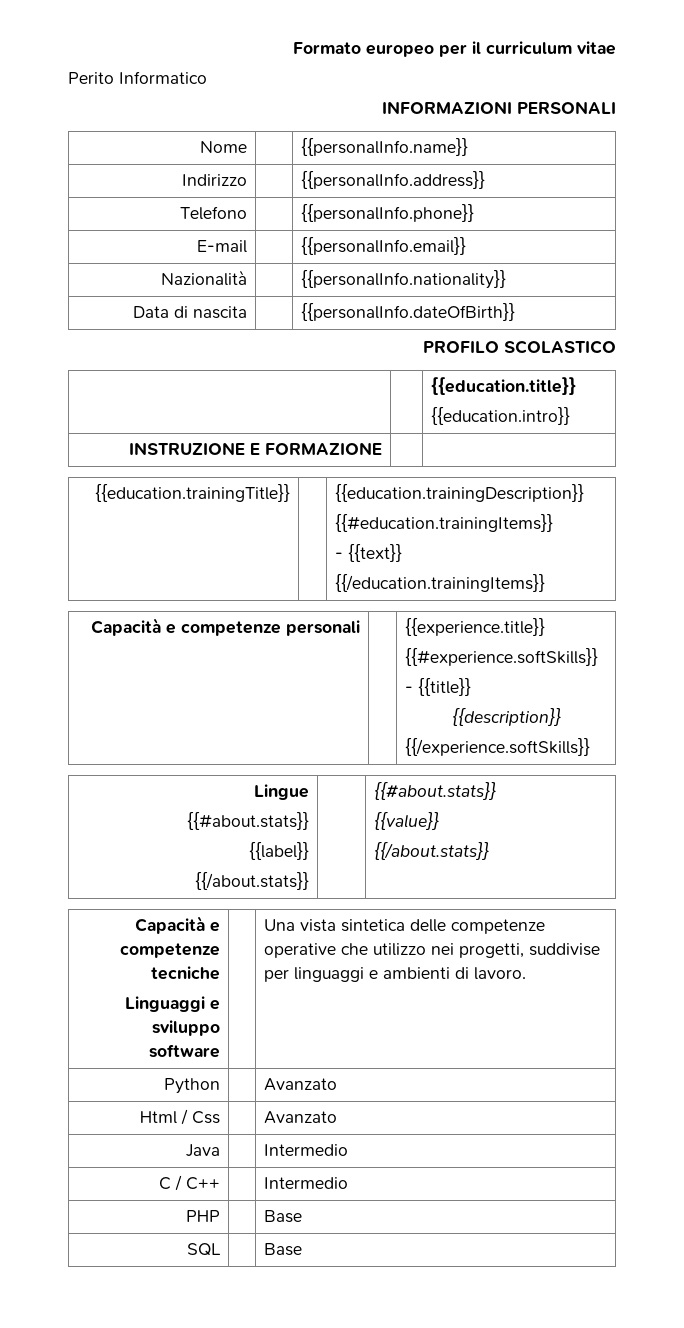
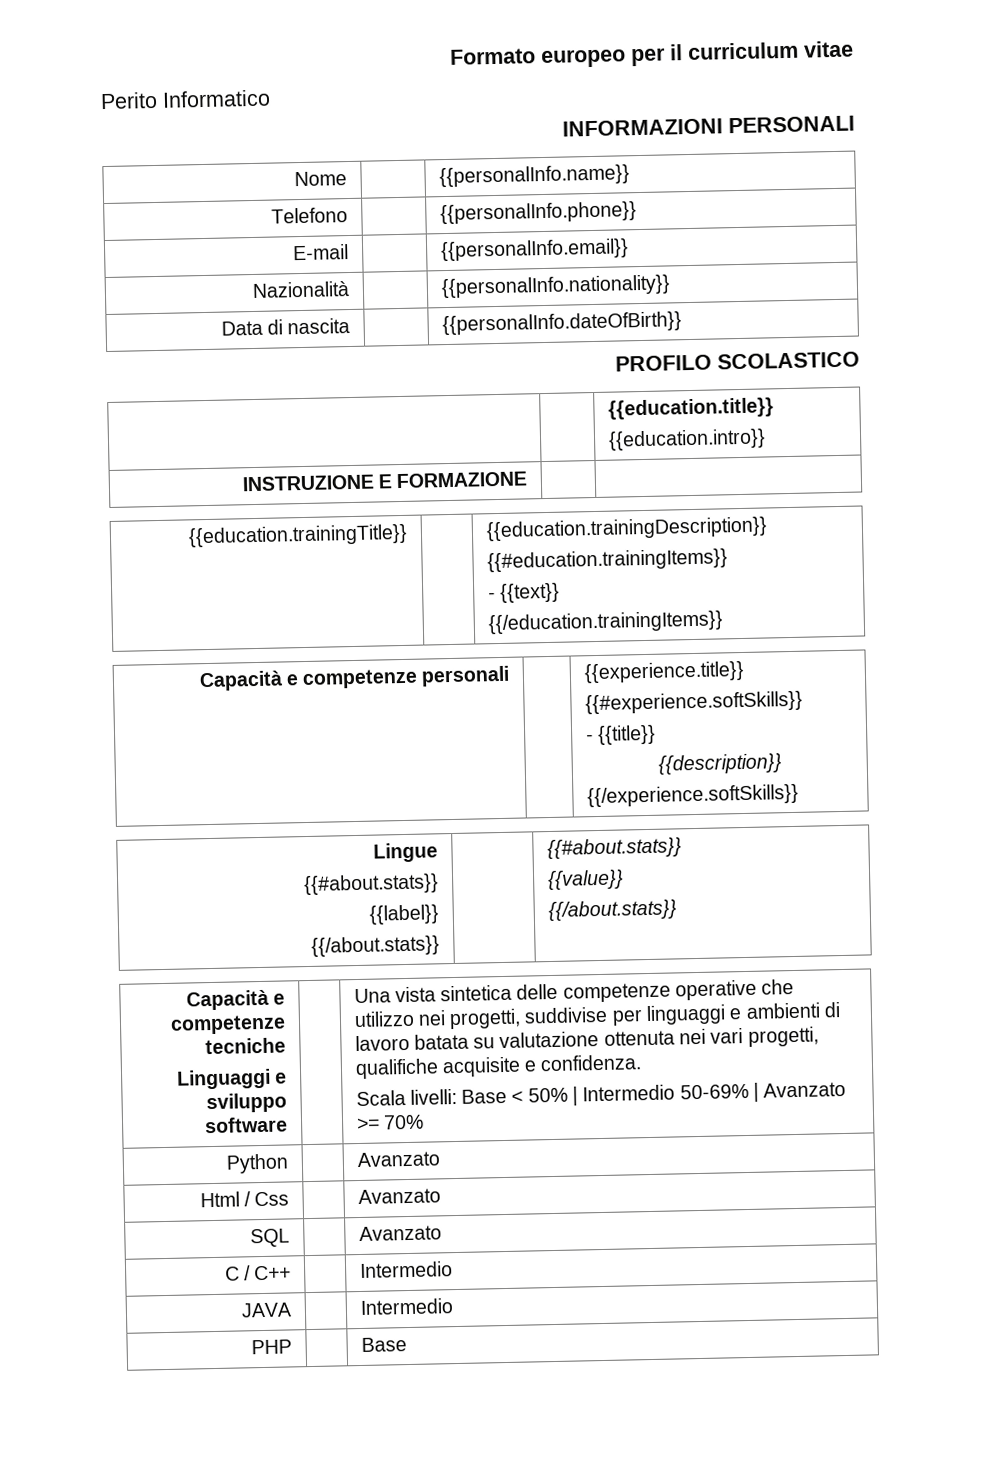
[181,174,247,186] [301,171,486,189] // Indirizzo | | {{personalInfo.address}} -> (630, 176) none
[474,967,527,980] lavoro. -> [354,1026,819,1052] [354,1054,643,1080] [355,1081,847,1107] [355,1114,424,1131] lavoro batata su valutazione ottenuta nei vari progetti, qualifiche acquisite e confidenza. // Scala livelli: Base < 50% | Intermedio 50-69% | Avanzato >= 70%
[185,1144,220,1157] [264,1144,349,1156] Java | | Intermedio -> [250,1228,291,1248] [358,1225,442,1242] SQL | | Avanzato
(349, 1183) none -> [241,1302,293,1318] [359,1298,454,1316] // JAVA | | Intermedio
[186,1243,221,1256] [264,1243,303,1256] // SQL | | Base -> (407, 1344) none

